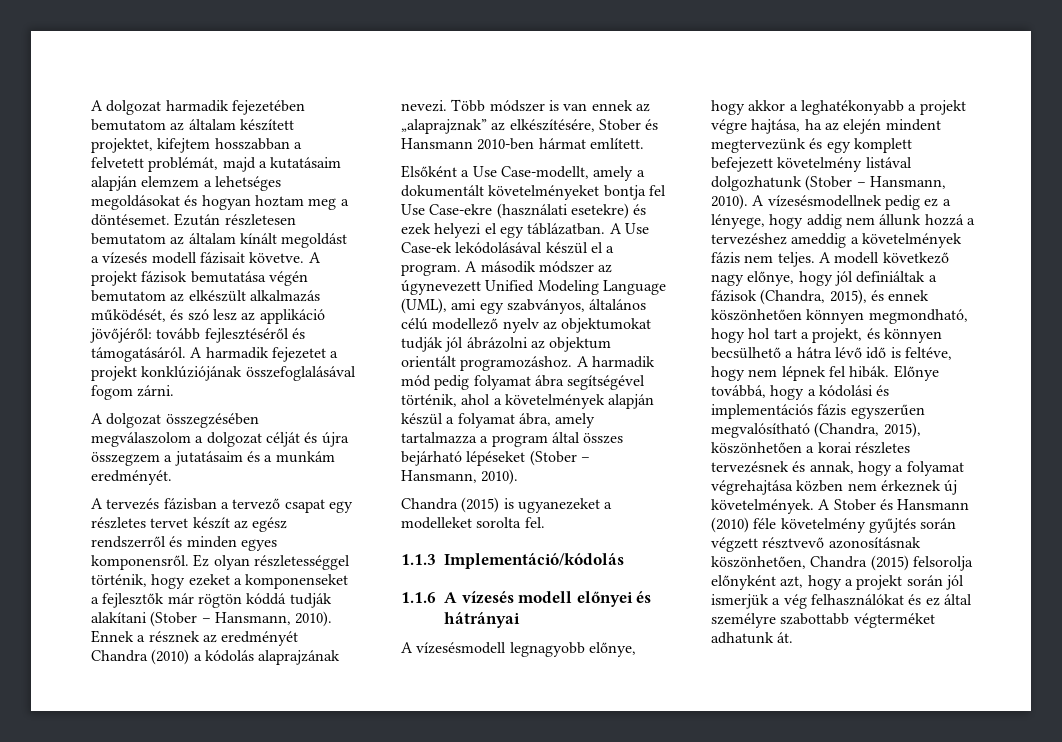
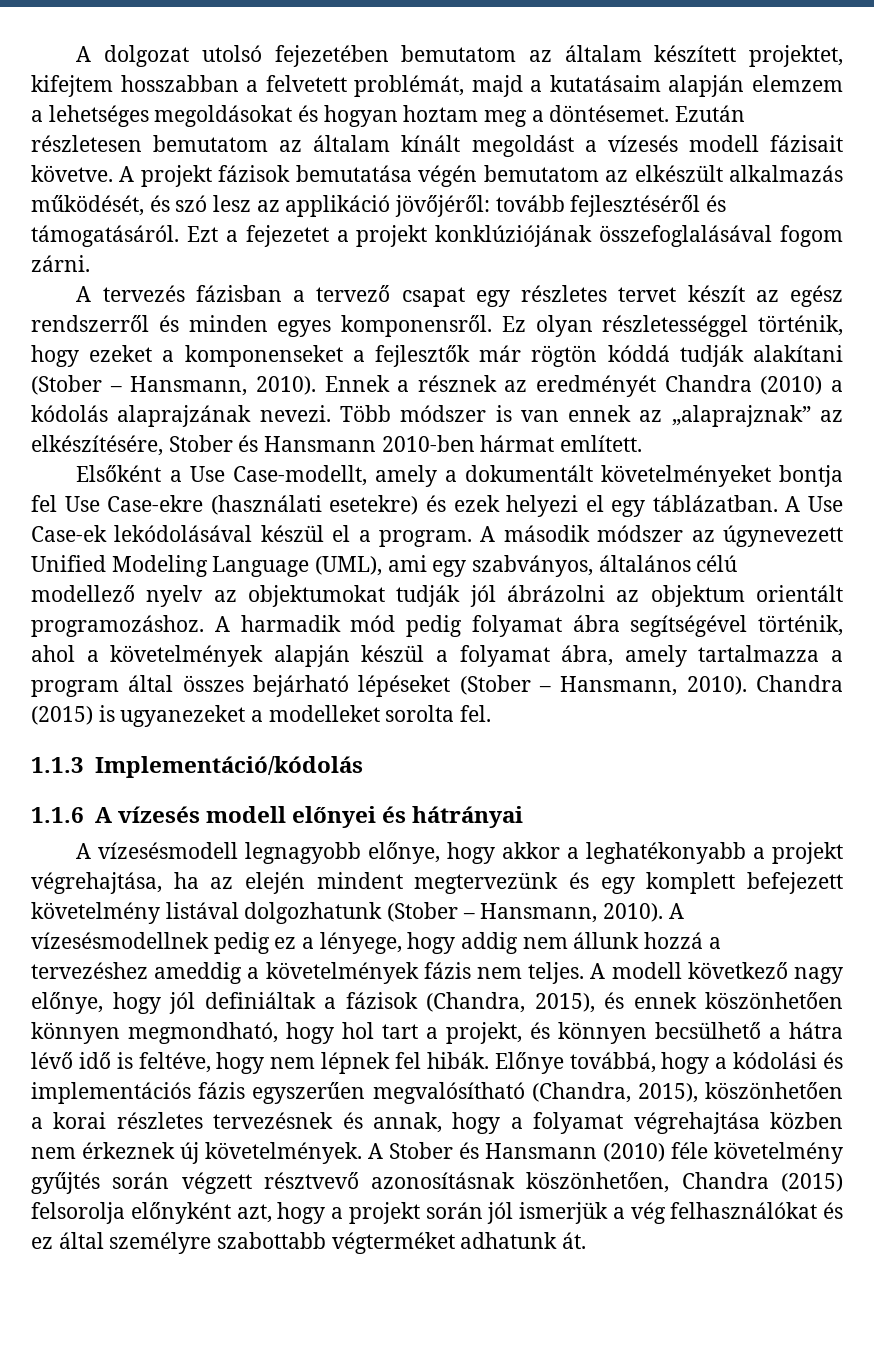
[91,100,229,115] A dolgozat harmadik -> [76,45,262,67] A dolgozat utolsó
[190,347,269,359] A harmadik -> [186,226,238,242] Ezt a
[91,413,259,428] [91,432,349,447] [91,451,335,466] [91,470,172,485] // A dolgozat összegzésében megválaszolom a dolgozat célját és újra összegzem a jutatásaim és a munkám eredményét. -> (90, 263) none
(519, 477) // -> (747, 685) none
[711,119,801,134] végre hajtása, -> [31,872,162,894] végrehajtása,

